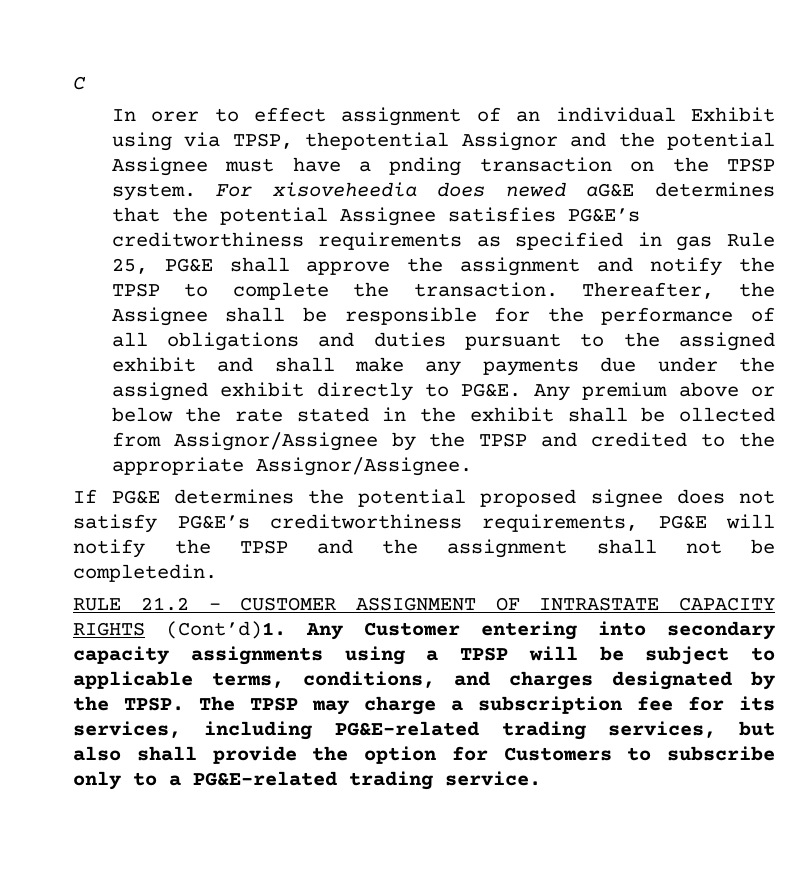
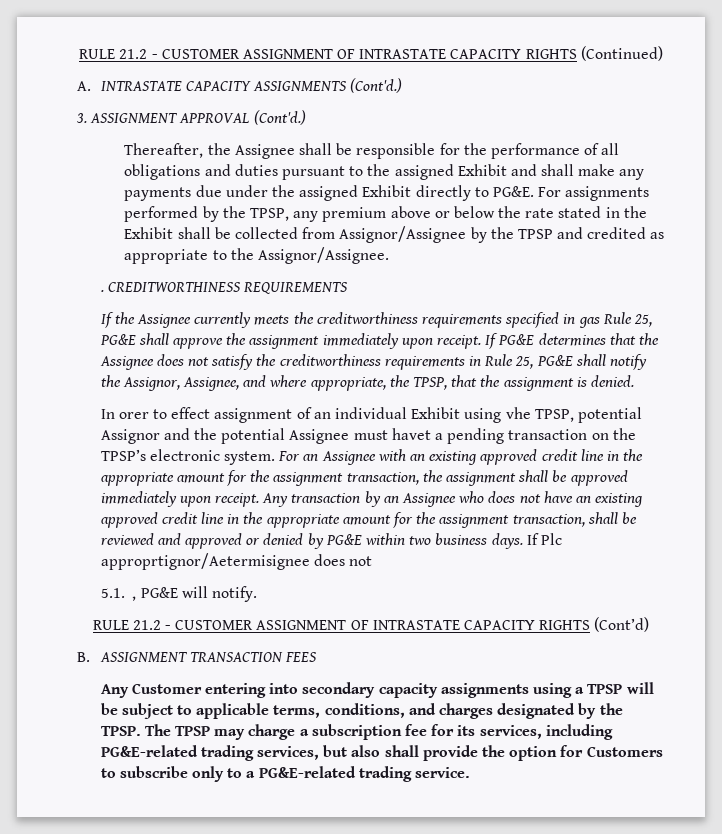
[73,76,87,90] [111,107,775,126] [111,132,775,151] [111,157,775,176] [111,182,775,201] [111,207,640,226] [111,232,775,251] [111,257,775,276] [111,282,558,300] C // In orer to effect assignment of an individual Exhibit using via TPSP, thepotential Assignor and the potential Assignee must have a pnding transaction on the TPSP system. For xisoveheedia does newed aG&E determines that the potential Assignee satisfies PG&E’s creditworthiness requirements as specified in gas Rule 25, PG&E shall approve the assignment and notify the TPSP to complete the transaction. -> [79,46,663,61] [77,78,403,93] [76,110,306,125] RULE 21.2 - CUSTOMER ASSIGNMENT OF INTRASTATE CAPACITY RIGHTS (Continued) // A. INTRASTATE CAPACITY ASSIGNMENTS (Cont'd.) // 3. ASSIGNMENT APPROVAL (Cont'd.) //
[111,357,196,372] exhibit -> [457,164,507,176] Exhibit
[220,382,305,397] exhibit -> [362,185,412,197] Exhibit
[533,384,570,401] Any -> [538,186,650,201] [124,206,319,222] For assignments performed by the TPSP, any
[469,407,775,422] exhibit shall be ollected -> [124,227,298,239] Exhibit shall be collected
[701,432,775,447] [111,457,244,475] to the appropriate -> [650,232,665,239] [124,248,254,264] as appropriate to the
[73,489,775,508] [73,514,775,533] [73,539,775,558] [73,564,218,582] [73,597,775,611] [73,621,287,639] If PG&E determines the potential proposed signee does not satisfy PG&E’s creditworthiness requirements, PG&E will notify the TPSP and the assignment shall not be completedin. // RULE 21.2 - CUSTOMER ASSIGNMENT OF INTRASTATE CAPACITY RIGHTS (Cont’d)1. -> [100,282,349,294] [100,312,652,328] [99,333,659,349] [99,354,647,370] [100,375,634,391] [100,407,642,423] [100,428,636,444] [100,449,644,465] [100,470,628,486] [100,491,644,507] [100,512,637,528] [100,533,562,549] [100,553,373,570] [100,586,258,602] [92,617,650,632] [77,652,318,662] . CREDITWORTHINESS REQUIREMENTS // If the Assignee currently meets the creditworthiness requirements specified in gas Rule 25, PG&E shall approve the assignment immediately upon receipt. If PG&E determines that the Assignee does not satisfy the creditworthiness requirements in Rule 25, PG&E shall notify the Assignor, Assignee, and where appropriate, the TPSP, that the assignment is denied. // In orer to effect assignment of an individual Exhibit using vhe TPSP, potential Assignor and the potential Assignee must havet a pending transaction on the TPSP’s electronic system. For an Assignee with an existing approved credit line in the appropriate amount for the assignment transaction, the assignment shall be approved immediately upon receipt. Any transaction by an Assignee who does not have an existing approved credit line in the appropriate amount for the assignment transaction, shall be reviewed and approved or denied by PG&E within two business days. If Plc approprtignor/Aetermisignee does not // 5.1. , PG&E will notify. // RULE 21.2 - CUSTOMER ASSIGNMENT OF INTRASTATE CAPACITY RIGHTS (Cont’d) // B. ASSIGNMENT TRANSACTION FEES //

